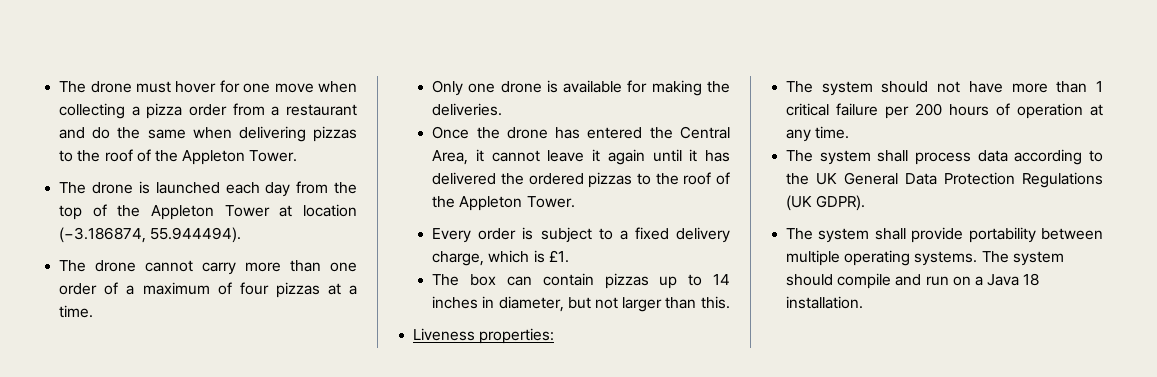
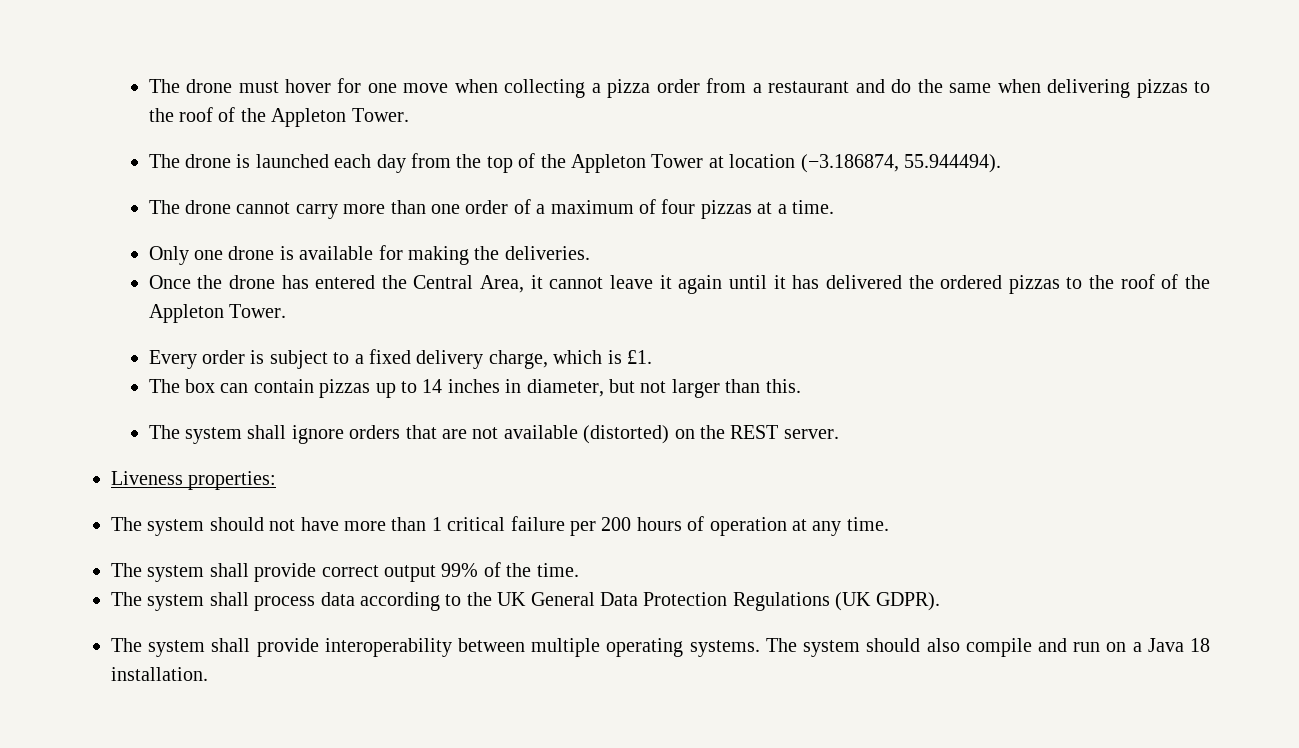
(730, 302) none -> [148,425,839,444] // The system shall ignore orders that are not available (distorted) on the REST server.
(850, 132) none -> [111,562,579,582] // The system shall provide correct output 99% of the time.
[968,227,1036,243] portability -> [324,638,452,657] interoperability
(834, 280) none -> [926,638,960,652] also

